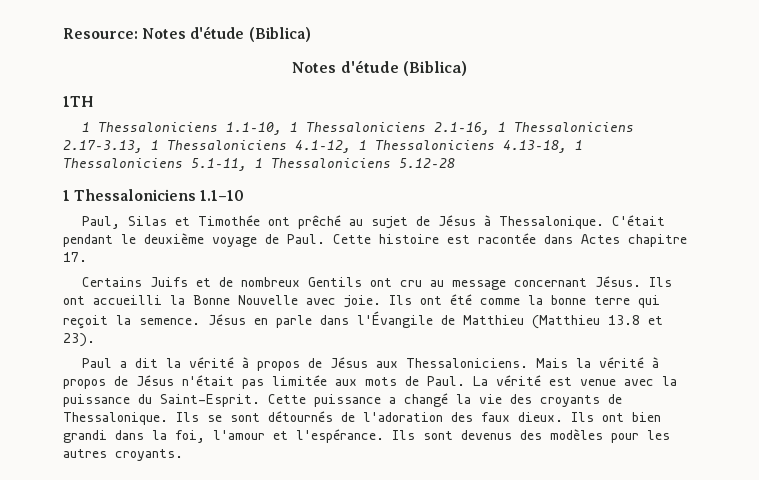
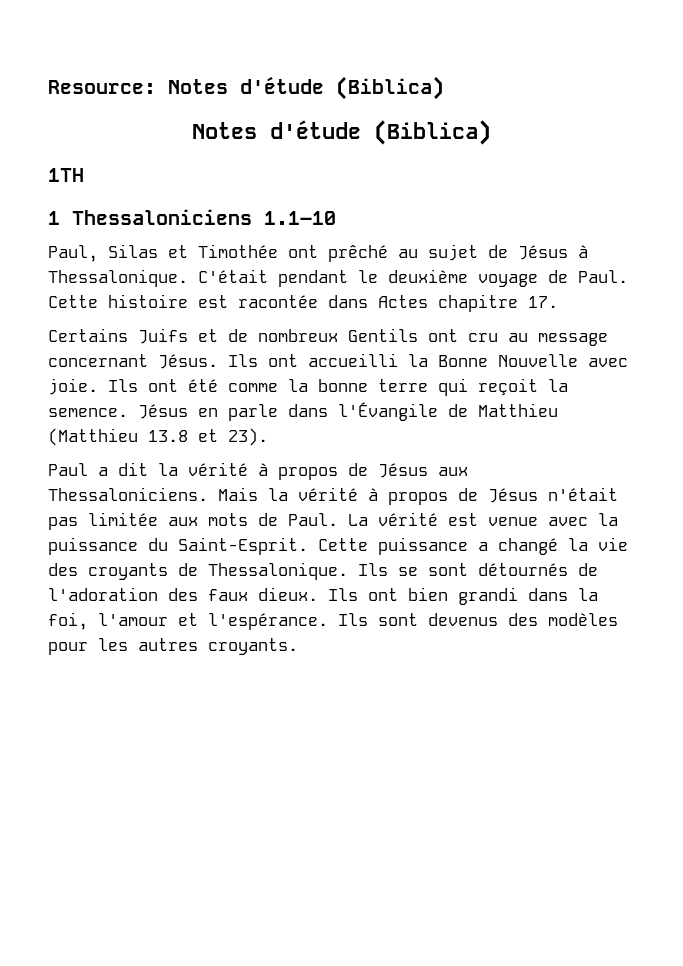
[81,122,634,135] [63,140,583,153] [63,158,455,171] // 1 Thessaloniciens 1.1–10, 1 Thessaloniciens 2.1–16, 1 Thessaloniciens 2.17–3.13, 1 Thessaloniciens 4.1–12, 1 Thessaloniciens 4.13–18, 1 Thessaloniciens 5.1–11, 1 Thessaloniciens 5.12–28 -> (84, 175) none

